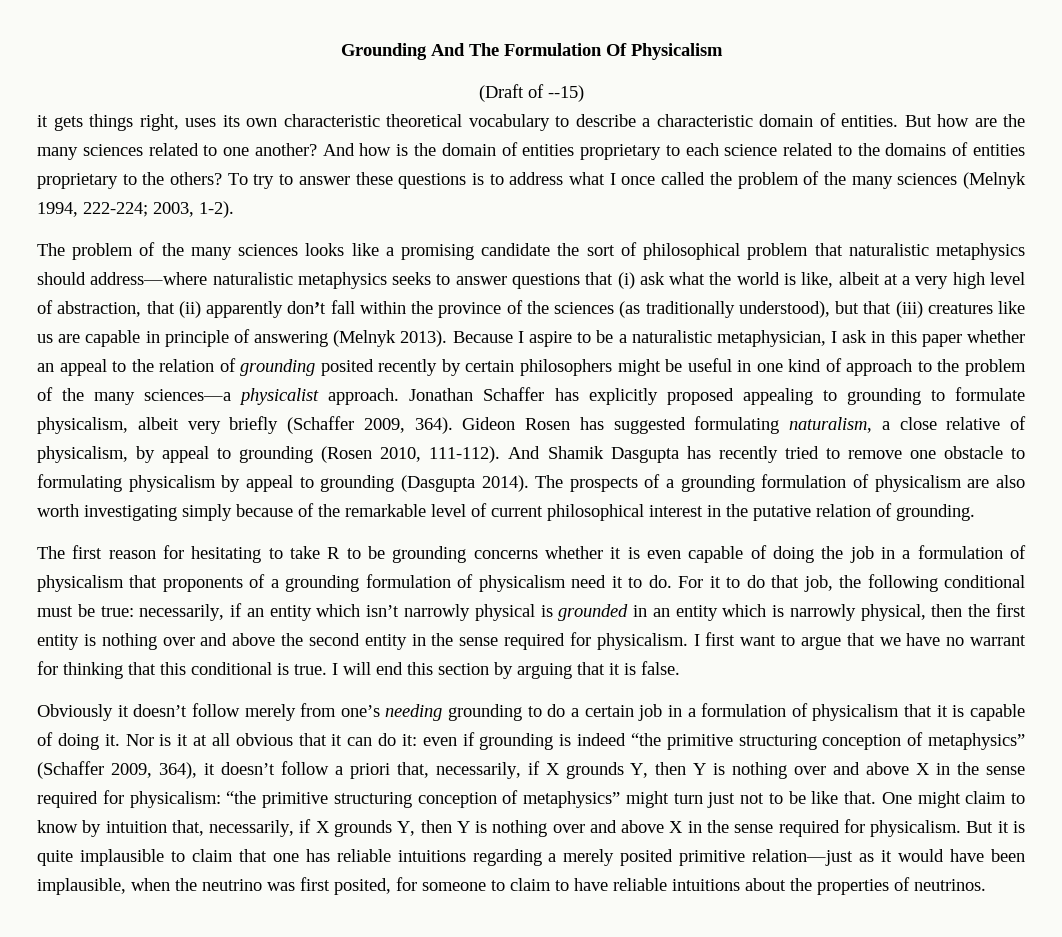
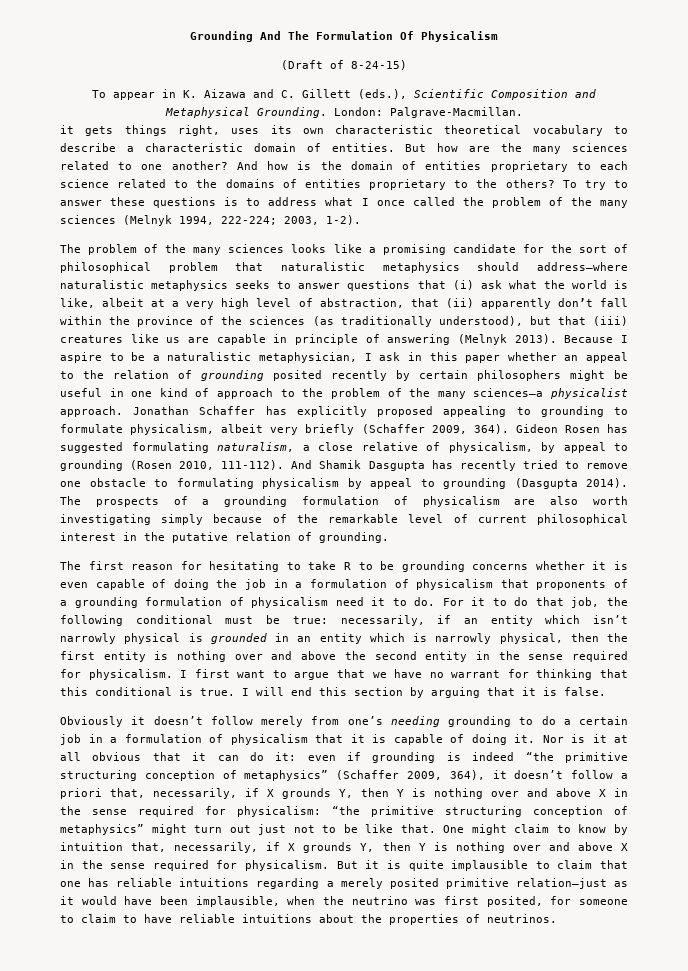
[547,85,584,102] --15) -> [351,60,407,70] [92,89,596,100] [164,107,523,118] 8-24-15) // To appear in K. Aizawa and C. Gillett (eds.), Scientific Composition and Metaphysical Grounding. London: Palgrave-Macmillan.
(551, 249) none -> [522,244,544,253] for
(703, 798) none -> [229,825,251,833] out

